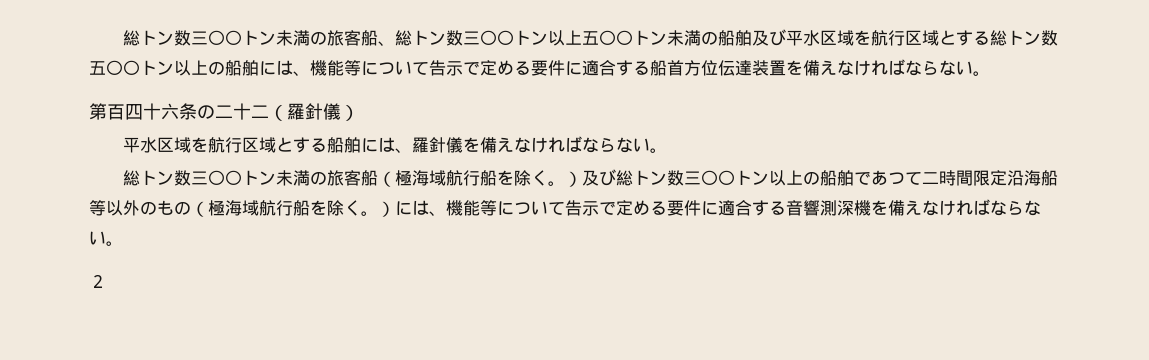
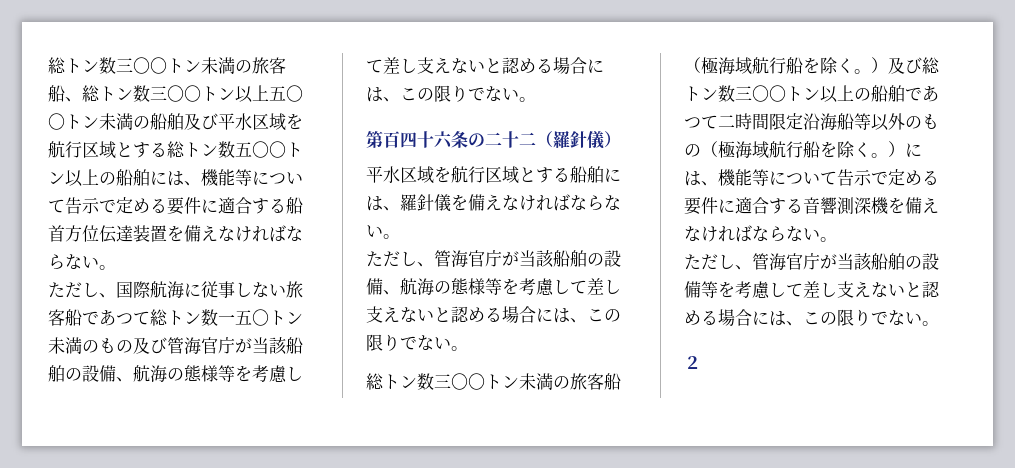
(990, 73) none -> [48,281,303,299] [48,309,303,326] [48,337,303,355] [48,365,303,383] [366,57,604,74] [366,85,536,102] // ただし、国際航海に従事しない旅客船であつて総トン数一五〇トン未満のもの及び管海官庁が当該船舶の設備、航海の態様等を考慮して差し支えないと認める場合には、この限りでない。
(667, 150) none -> [366,250,621,268] [366,278,621,296] [366,306,621,323] [366,334,468,351] // ただし、管海官庁が当該船舶の設備、航海の態様等を考慮して差し支えないと認める場合には、この限りでない。
(123, 243) none -> [684,253,939,271] [684,281,940,299] [684,309,939,326] // ただし、管海官庁が当該船舶の設備等を考慮して差し支えないと認める場合には、この限りでない。

